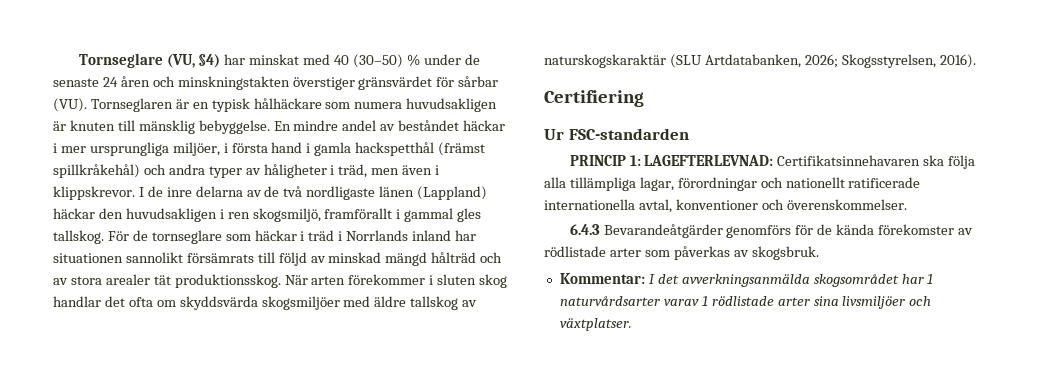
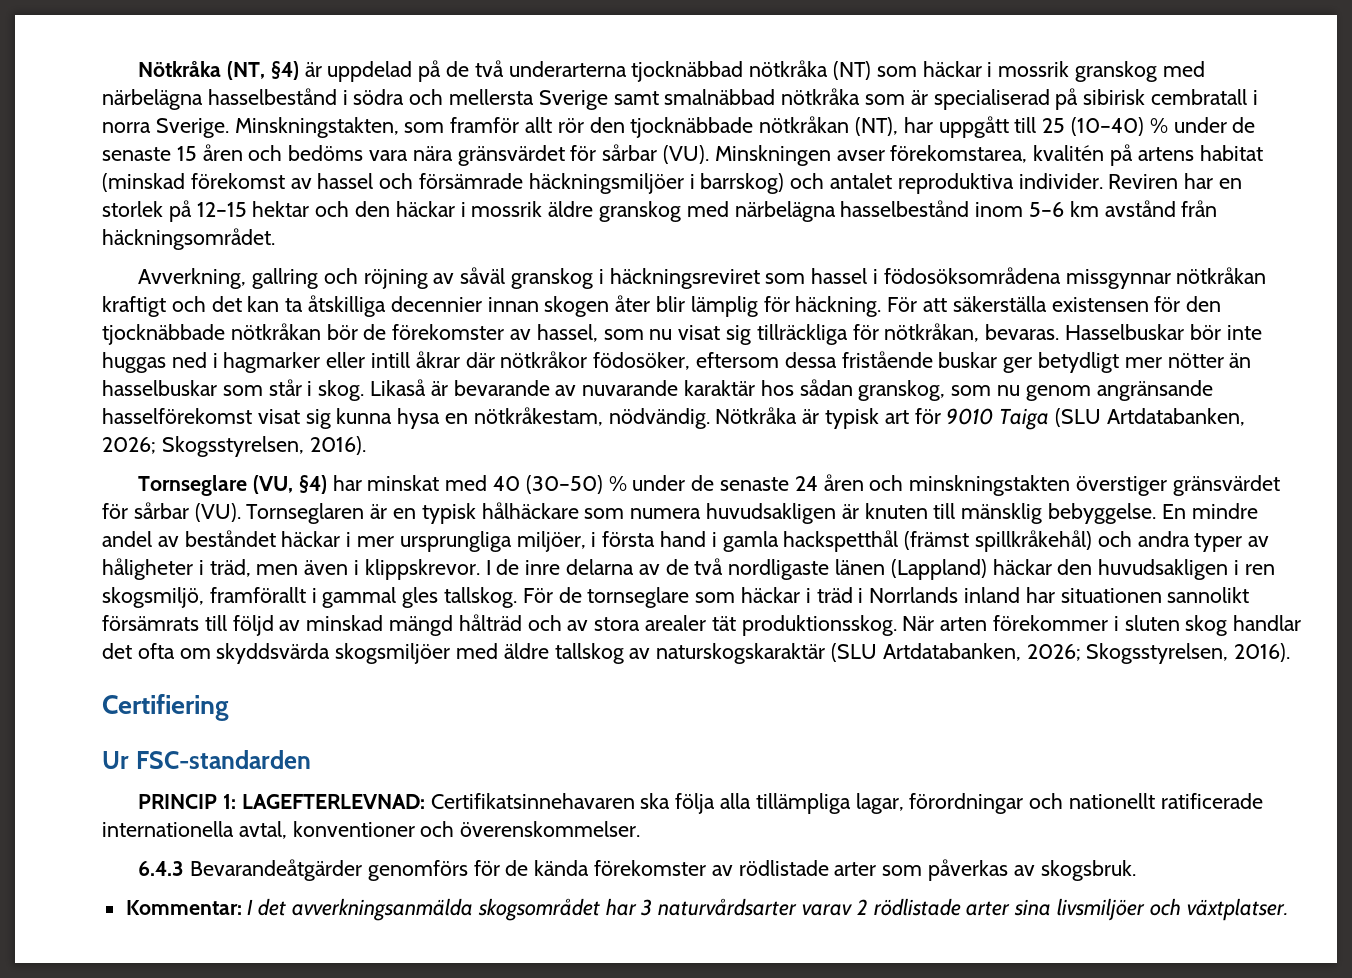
(78, 60) none -> [138,60,1205,82] [102,88,1258,110] [102,116,1256,138] [102,144,1263,166] [102,173,1243,194] [102,200,1218,222] [102,228,275,250] [138,267,1267,289] [102,295,1222,317] [102,323,1262,345] [102,351,1252,373] [102,379,1213,401] [102,407,1245,430] [102,436,366,457] Nötkråka (NT, §4) är uppdelad på de två underarterna tjocknäbbad nötkråka (NT) som häckar i mossrik granskog med närbelägna hasselbestånd i södra och mellersta Sverige samt smalnäbbad nötkråka som är specialiserad på sibirisk cembratall i norra Sverige. Minskningstakten, som framför allt rör den tjocknäbbade nötkråkan (NT), har uppgått till 25 (10–40) % under de senaste 15 åren och bedöms vara nära gränsvärdet för sårbar (VU). Minskningen avser förekomstarea, kvalitén på artens habitat (minskad förekomst av hassel och försämrade häckningsmiljöer i barrskog) och antalet reproduktiva individer. Reviren har en storlek på 12–15 hektar och den häckar i mossrik äldre granskog med närbelägna hasselbestånd inom 5–6 km avstånd från häckningsområdet. // Avverkning, gallring och röjning av såväl granskog i häckningsreviret som hassel i födosöksområdena missgynnar nötkråkan kraftigt och det kan ta åtskilliga decennier innan skogen åter blir lämplig för häckning. För att säkerställa existensen för den tjocknäbbade nötkråkan bör de förekomster av hassel, som nu visat sig tillräckliga för nötkråkan, bevaras. Hasselbuskar bör inte huggas ned i hagmarker eller intill åkrar där nötkråkor födosöker, eftersom dessa fristående buskar ger betydligt mer nötter än hasselbuskar som står i skog. Likaså är bevarande av nuvarande karaktär hos sådan granskog, som nu genom angränsande hasselförekomst visat sig kunna hysa en nötkråkestam, nödvändig. Nötkråka är typisk art för 9010 Taiga (SLU Artdatabanken, 2026; Skogsstyrelsen, 2016). //
[927,274,934,284] 1 -> [640,899,653,916] 3
[701,296,708,306] 1 -> [856,899,868,915] 2

